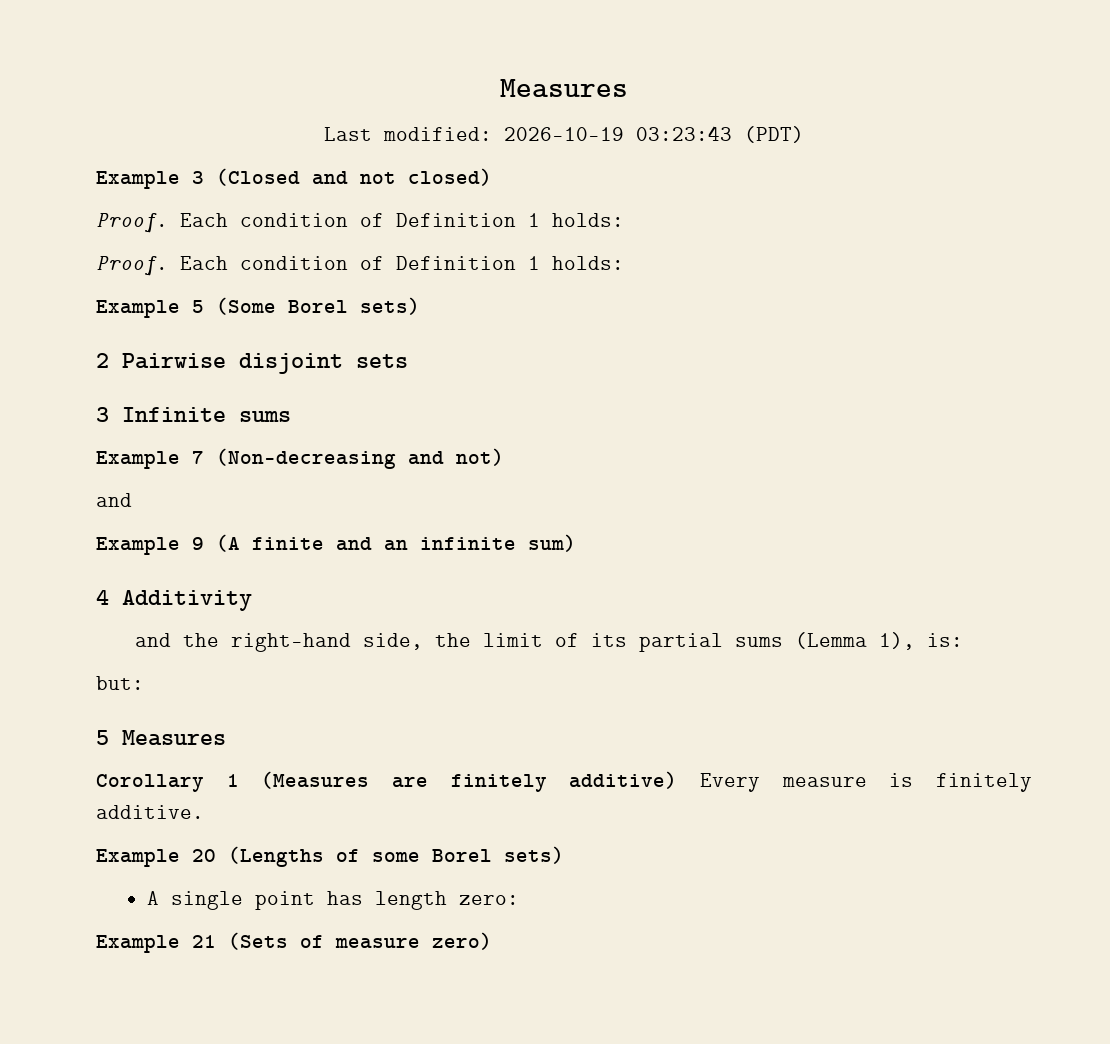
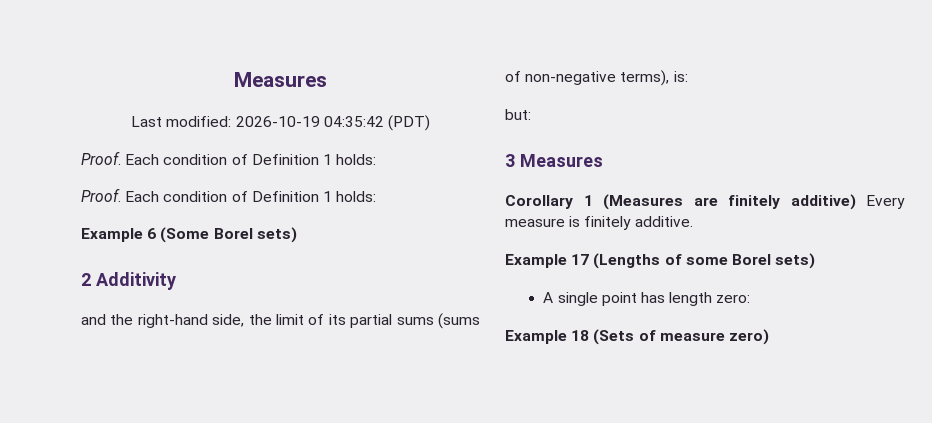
[636,126,732,141] 03:23:43 -> [323,116,384,127] 04:35:42
[96,168,492,189] // Example 3 (Closed and not closed) -> (430, 123) none
[192,300,204,313] 5 -> [147,228,157,239] 6
[122,353,408,374] [96,407,291,422] [96,448,504,469] [96,493,132,507] [96,534,576,555] [96,590,109,605] Pairwise disjoint sets // 3 Infinite sums // Example 7 (Non-decreasing and not) // and // Example 9 (A finite and an infinite sum) // 4 -> (91, 279) none
[795,632,916,650] (Lemma 1), -> [437,313,480,329] [505,70,670,86] (sums of non-negative terms),
[96,730,109,745] 5 -> [505,154,515,167] 3
[192,849,216,862] 20 -> [571,254,590,265] 17
[192,935,216,948] 21 -> [571,330,590,341] 18

